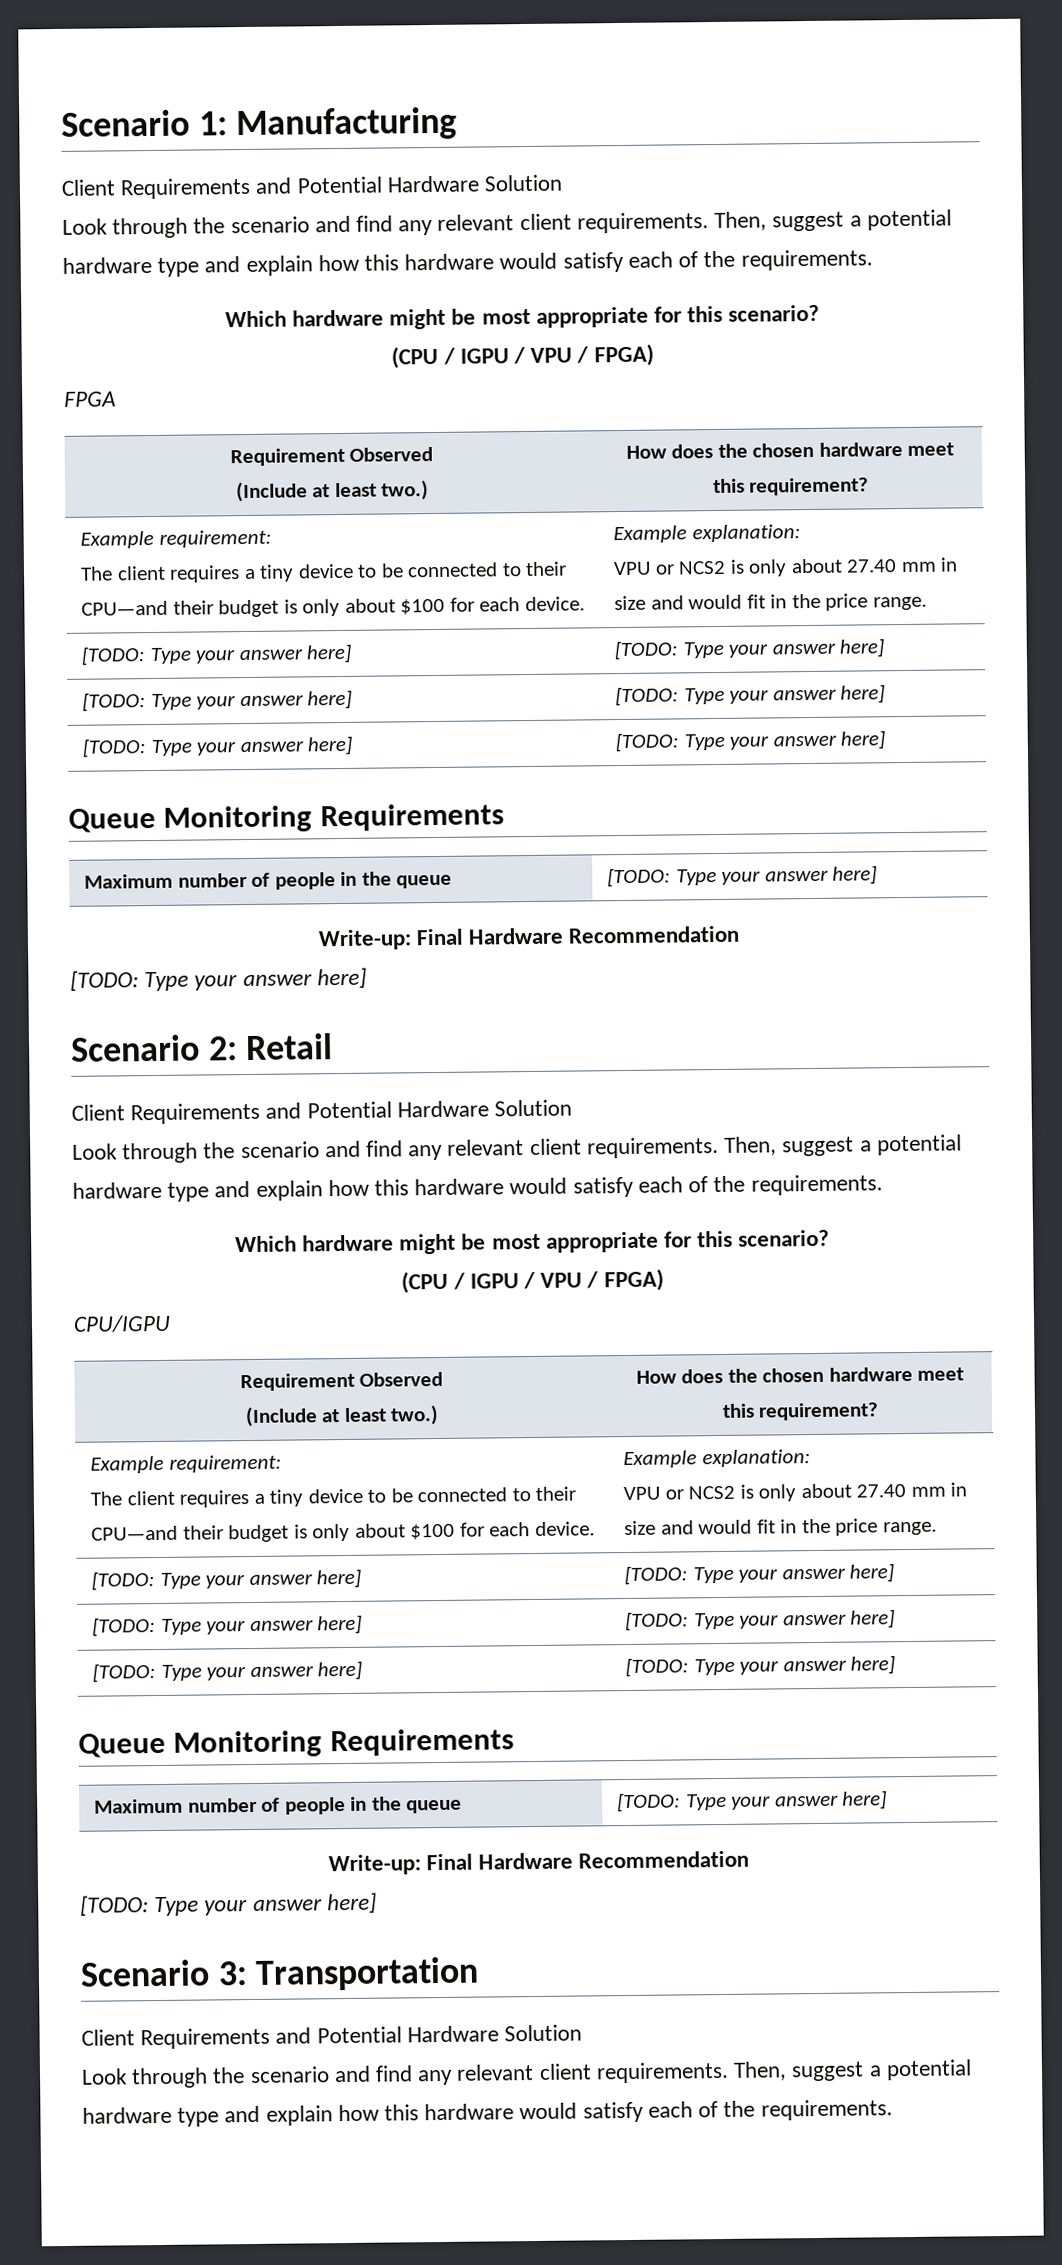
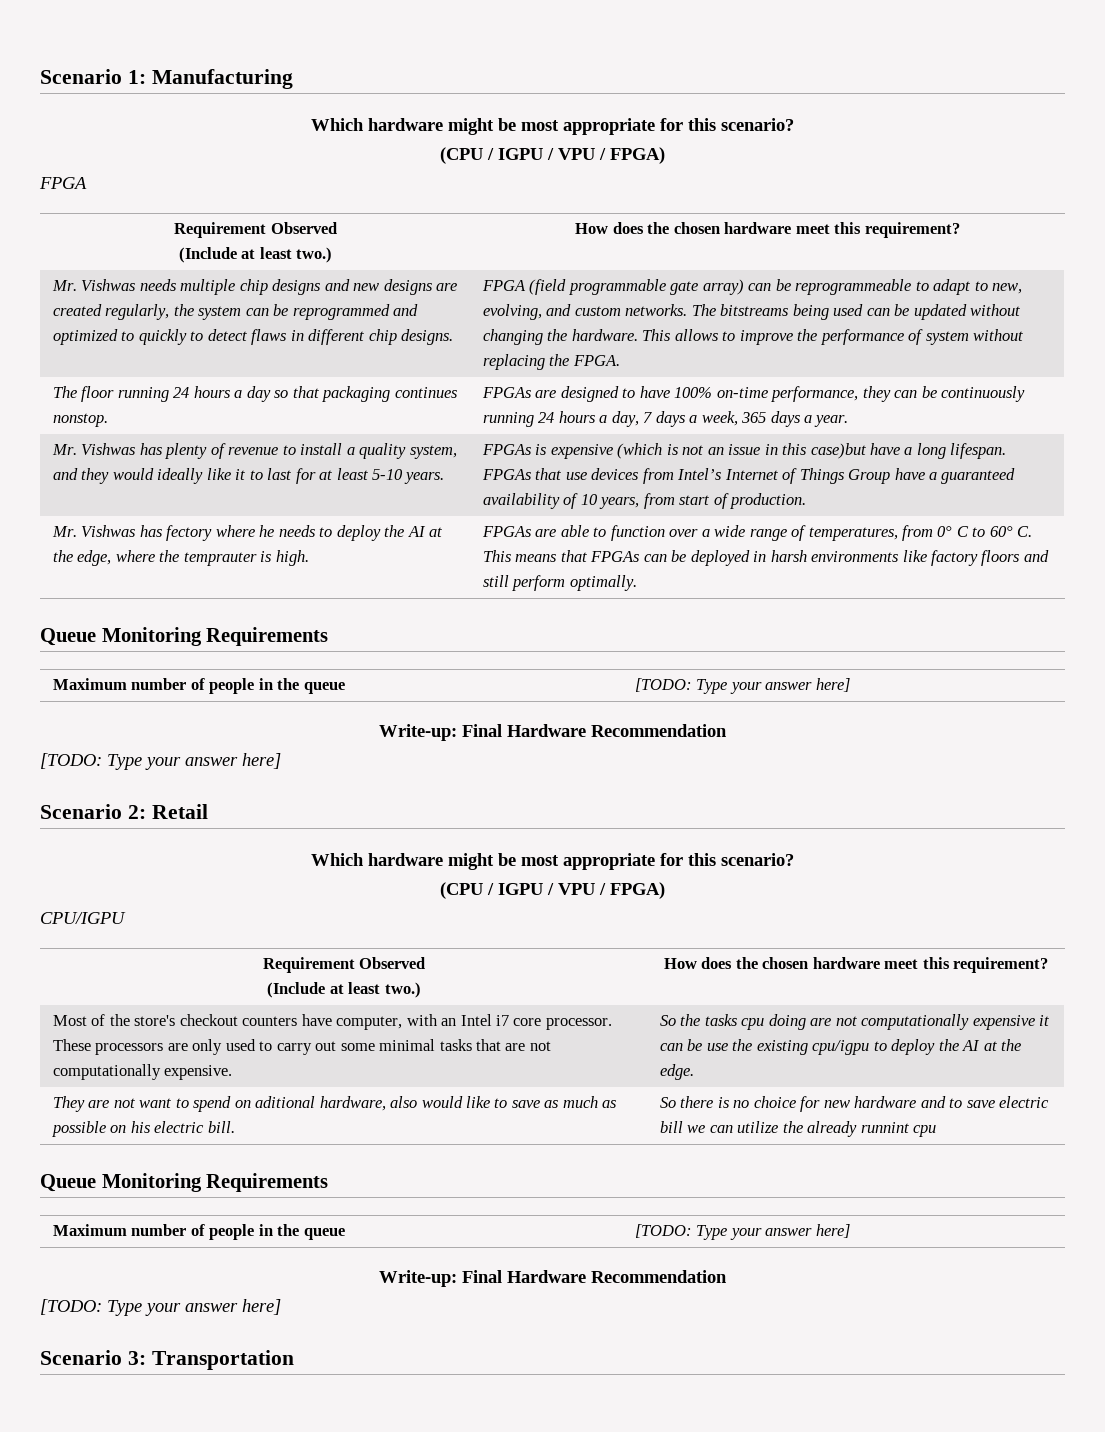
[61,174,563,200] [62,209,952,239] [62,249,873,277] // Client Requirements and Potential Hardware Solution // Look through the scenario and find any relevant client requirements. Then, suggest a potential hardware type and explain how this hardware would satisfy each of the requirements. -> (293, 79) none
[80,529,272,549] [80,561,568,583] [81,596,585,618] [613,524,801,544] [613,557,959,577] [614,593,927,611] [81,643,352,666] [614,638,885,661] [82,689,353,712] [615,684,886,707] [82,735,353,758] [615,730,886,753] Example requirement: // The client requires a tiny device to be connected to their CPU—and their budget is only about $100 for each device. | Example explanation: // VPU or NCS2 is only about 27.40 mm in size and would fit in the price range. // [TODO: Type your answer here] | [TODO: Type your answer here] // [TODO: Type your answer here] | [TODO: Type your answer here] // [TODO: Type your answer here] | [TODO: Type your answer here] -> [52,279,458,295] [53,304,419,320] [53,329,454,345] [482,279,1023,295] [483,304,1021,320] [483,329,1024,345] [483,354,620,370] [53,386,457,402] [53,413,109,427] [482,386,1026,402] [483,411,849,427] [52,443,457,459] [53,468,445,484] [482,443,1007,459] [482,468,1016,484] [483,493,807,509] [52,525,443,541] [53,550,309,566] [482,525,1033,541] [483,550,1049,566] [483,575,637,591] Mr. Vishwas needs multiple chip designs and new designs are created regularly, the system can be reprogrammed and optimized to quickly to detect flaws in different chip designs. | FPGA (field programmable gate array) can be reprogrammeable to adapt to new, evolving, and custom networks. The bitstreams being used can be updated without changing the hardware. This allows to improve the performance of system without replacing the FPGA. // The floor running 24 hours a day so that packaging continues nonstop. | FPGAs are designed to have 100% on-time performance, they can be continuously running 24 hours a day, 7 days a week, 365 days a year. // Mr. Vishwas has plenty of revenue to install a quality system, and they would ideally like it to last for at least 5-10 years. | FPGAs is expensive (which is not an issue in this case)but have a long lifespan. FPGAs that use devices from Intel’s Internet of Things Group have a guaranteed availability of 10 years, from start of production. // Mr. Vishwas has fectory where he needs to deploy the AI at the edge, where the temprauter is high. | FPGAs are able to function over a wide range of temperatures, from 0° C to 60° C. This means that FPGAs can be deployed in harsh environments like factory floors and still perform optimally.
[71,1099,573,1125] [72,1134,962,1164] [72,1174,883,1202] // Client Requirements and Potential Hardware Solution // Look through the scenario and find any relevant client requirements. Then, suggest a potential hardware type and explain how this hardware would satisfy each of the requirements. -> (208, 811) none
[90,1454,282,1474] [90,1486,577,1508] [91,1521,595,1543] [623,1449,811,1469] [623,1482,968,1502] [624,1518,937,1536] [91,1568,362,1591] [624,1563,895,1586] [92,1614,363,1637] [625,1609,896,1632] [92,1660,363,1683] [625,1655,896,1678] Example requirement: // The client requires a tiny device to be connected to their CPU—and their budget is only about $100 for each device. | Example explanation: // VPU or NCS2 is only about 27.40 mm in size and would fit in the price range. // [TODO: Type your answer here] | [TODO: Type your answer here] // [TODO: Type your answer here] | [TODO: Type your answer here] // [TODO: Type your answer here] | [TODO: Type your answer here] -> [53,1014,612,1030] [53,1039,551,1055] [53,1064,233,1080] [660,1014,1050,1030] [660,1039,1022,1055] [660,1064,695,1080] [53,1096,617,1112] [52,1121,235,1137] [660,1096,1050,1112] [660,1121,937,1137] Most of the store's checkout counters have computer, with an Intel i7 core processor. These processors are only used to carry out some minimal tasks that are not computationally expensive. | So the tasks cpu doing are not computationally expensive it can be use the existing cpu/igpu to deploy the AI at the edge. // They are not want to spend on aditional hardware, also would like to save as much as possible on his electric bill. | So there is no choice for new hardware and to save electric bill we can utilize the already runnint cpu
[81,2024,583,2050] [81,2059,972,2089] [82,2099,893,2127] // Client Requirements and Potential Hardware Solution // Look through the scenario and find any relevant client requirements. Then, suggest a potential hardware type and explain how this hardware would satisfy each of the requirements. -> (294, 1360) none

